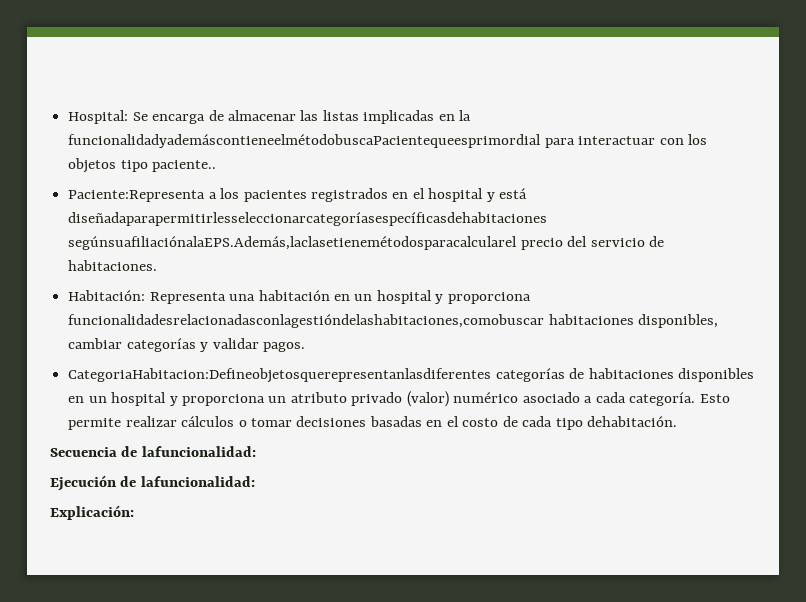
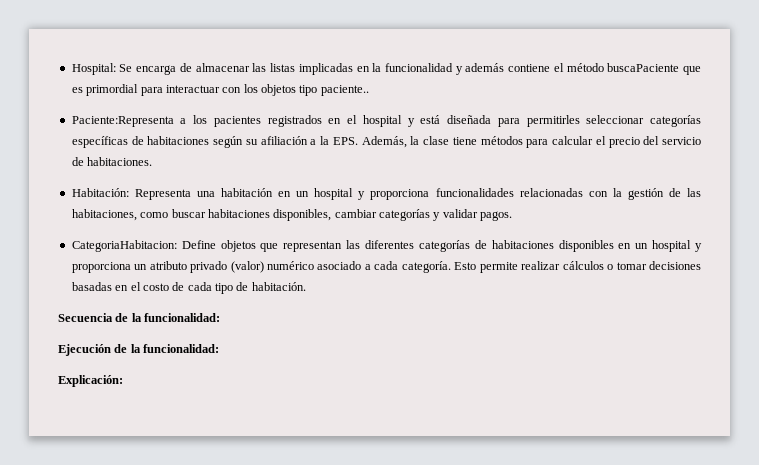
[68,134,542,148] funcionalidadyademáscontieneelmétodobuscaPacientequeesprimordial -> [384,63,702,75] [71,84,139,96] funcionalidad y además contiene el método buscaPaciente que es primordial
[68,212,548,226] [68,236,518,250] diseñadaparapermitirlesseleccionarcategoríasespecíficasdehabitaciones segúnsuafiliaciónalaEPS.Además,laclasetienemétodosparacalcularel -> [447,115,701,127] [71,136,606,148] diseñada para permitirles seleccionar categorías específicas de habitaciones según su afiliación a la EPS. Además, la clase tiene métodos para calcular el
[68,314,545,328] funcionalidadesrelacionadasconlagestióndelashabitaciones,comobuscar -> [435,188,702,200] [71,209,206,221] funcionalidades relacionadas con la gestión de las habitaciones, como buscar
[68,368,492,383] CategoriaHabitacion:Defineobjetosquerepresentanlasdiferentes -> [71,240,414,252] CategoriaHabitacion: Define objetos que representan las diferentes
[587,416,678,427] dehabitación. -> [236,282,306,291] de habitación.
[141,446,256,457] lafuncionalidad: -> [131,313,221,322] la funcionalidad:
[140,476,255,487] lafuncionalidad: -> [130,344,220,353] la funcionalidad:

